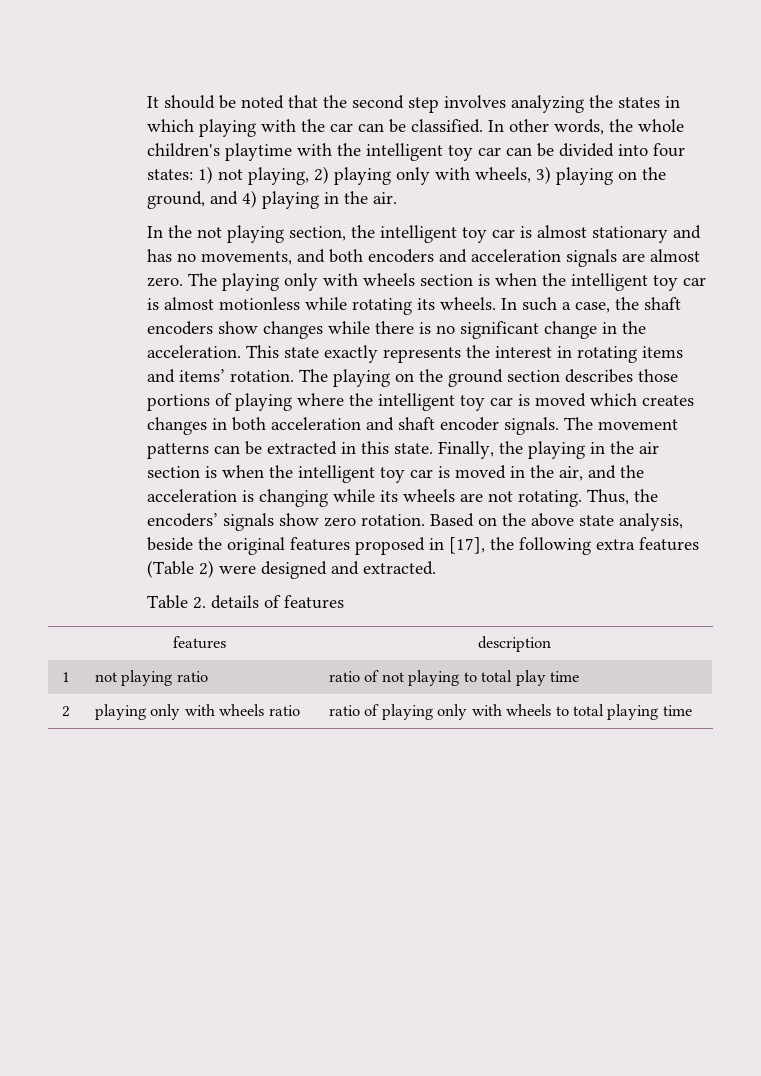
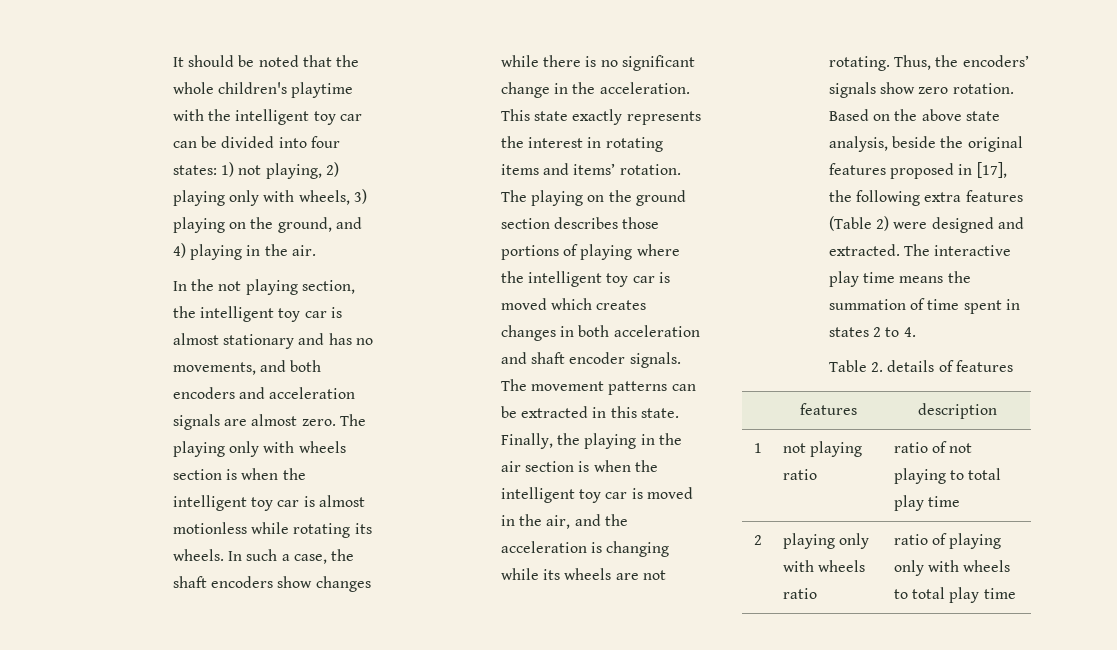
[352,95,681,113] [147,119,634,137] second step involves analyzing the states in which playing with the car can be classified. In other words, the -> (360, 61) none
(437, 568) none -> [904,244,1012,256] [828,271,971,287] [828,298,1020,314] [828,327,916,337] The interactive play time means the summation of time spent in states 2 to 4.
[607,704,659,720] playing -> [949,587,980,603] play

